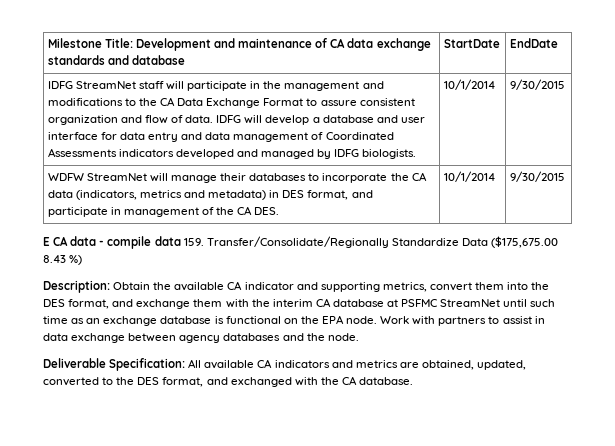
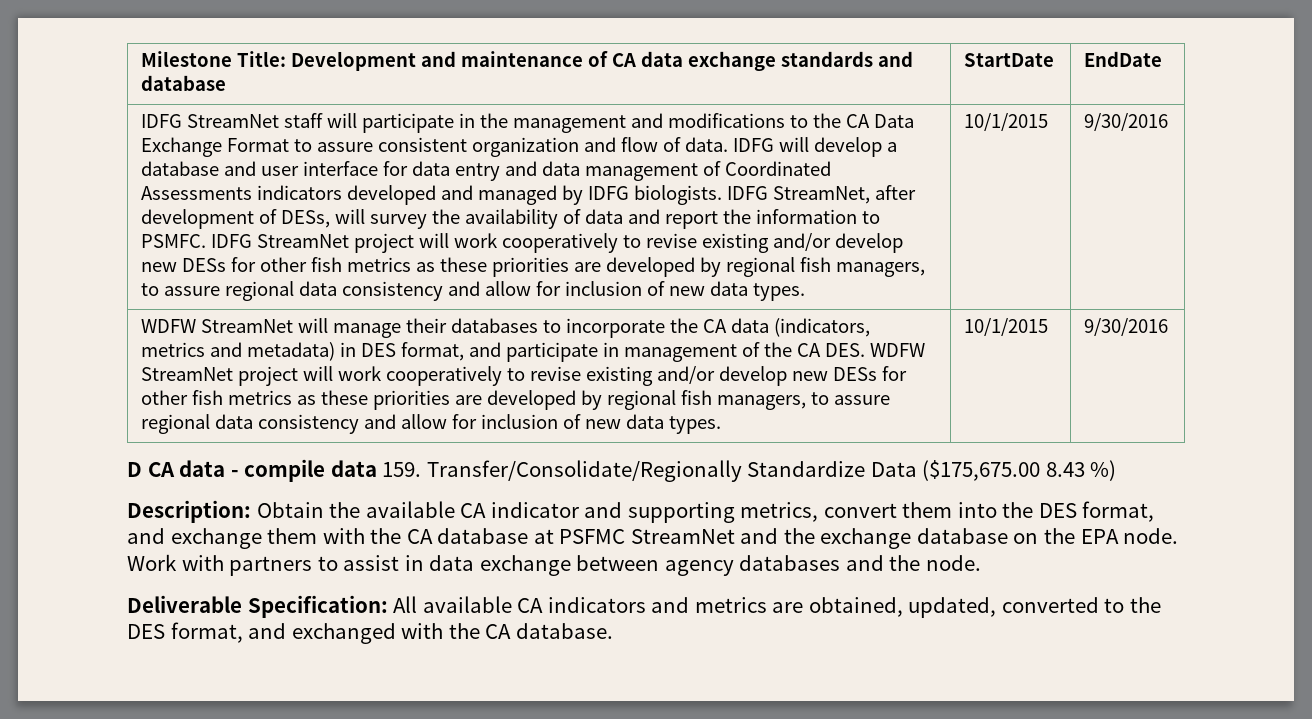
[443,79,495,90] [509,79,565,90] | 10/1/2014 | 9/30/2015 -> [727,185,917,204] [141,209,881,229] [141,233,904,253] [141,257,926,277] [141,281,806,301] [964,113,1049,131] [1084,113,1169,131] IDFG StreamNet, after development of DESs, will survey the availability of data and report the information to PSMFC. IDFG StreamNet project will work cooperatively to revise existing and/or develop new DESs for other fish metrics as these priorities are developed by regional fish managers, to assure regional data consistency and allow for inclusion of new data types. | 10/1/2015 | 9/30/2016
[443,171,495,182] [509,171,565,182] [43,237,50,246] | 10/1/2014 | 9/30/2015 // E -> [870,343,926,357] [141,366,908,386] [141,390,891,410] [141,414,722,434] [964,318,1049,336] [1084,318,1169,336] [127,462,142,477] WDFW StreamNet project will work cooperatively to revise existing and/or develop new DESs for other fish metrics as these priorities are developed by regional fish managers, to assure regional data consistency and allow for inclusion of new data types. | 10/1/2015 | 9/30/2016 // D
[272,299,313,307] interim -> (402, 536) none
[503,299,556,307] [43,316,281,326] until such time as an exchange database is functional -> [740,528,1008,549] and the exchange database

